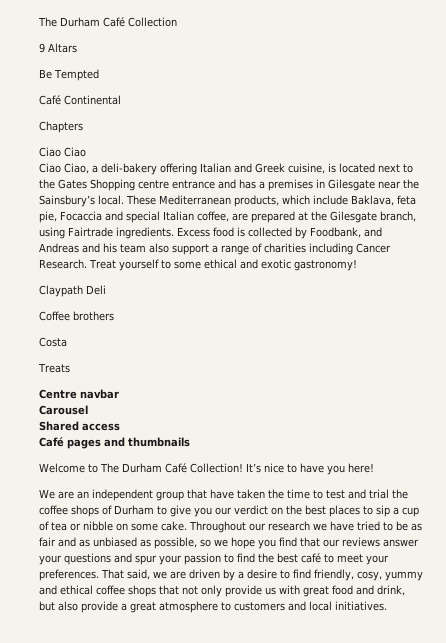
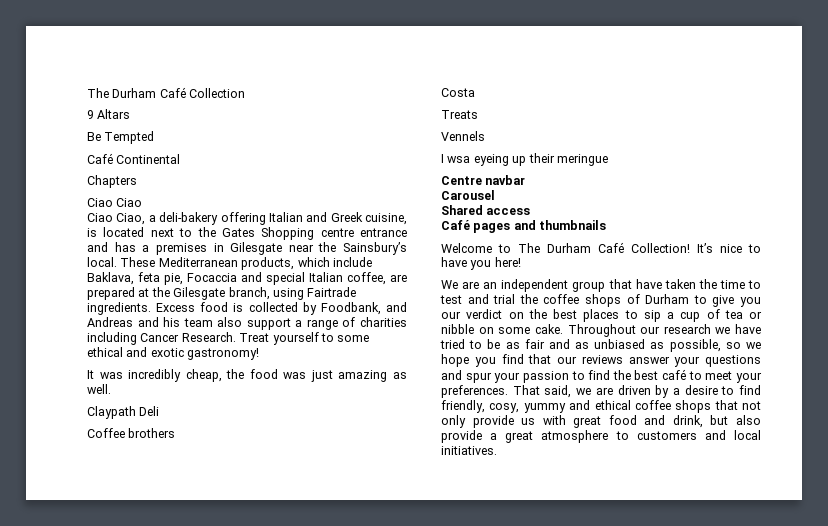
(357, 265) none -> [87,369,407,382] [87,384,111,394] // It was incredibly cheap, the food was just amazing as well.
(70, 368) none -> [441,131,485,141] [441,153,608,166] // Vennels // I wsa eyeing up their meringue

